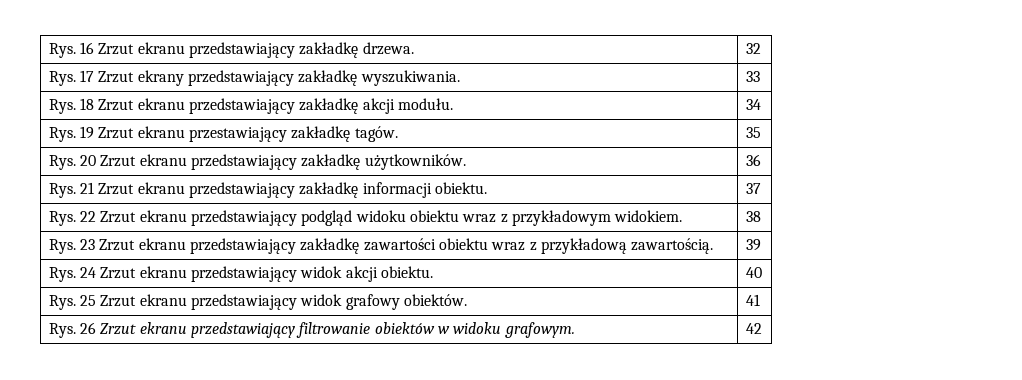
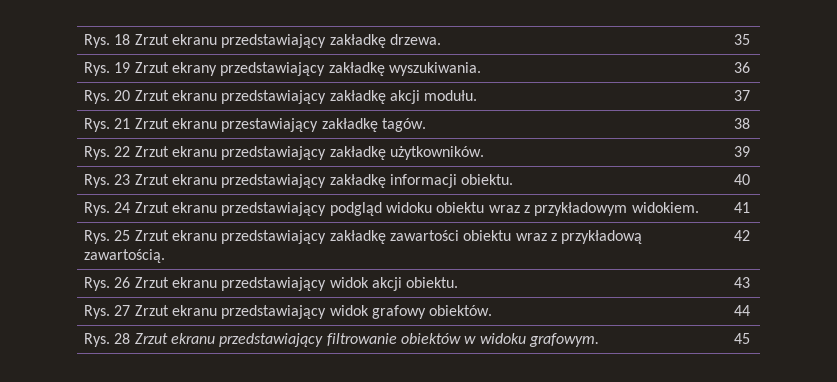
[48,42,95,58] Rys. 16 -> [84,34,131,48] Rys. 18
[745,43,761,54] [48,70,95,86] 32 // Rys. 17 -> [734,34,751,45] [84,62,131,76] 35 // Rys. 19
[745,71,760,82] [48,98,95,114] 33 // Rys. 18 -> [734,62,751,73] [84,90,131,104] 36 // Rys. 20
[745,99,761,110] [48,126,95,142] 34 // Rys. 19 -> [734,90,751,101] [84,118,131,132] 37 // Rys. 21
[745,127,761,138] [48,155,97,170] 35 // Rys. 20 -> [734,118,751,129] [84,146,131,160] 38 // Rys. 22
[745,154,761,166] [48,182,95,198] 36 // Rys. 21 -> [734,146,751,157] [84,174,131,188] 39 // Rys. 23
[745,183,761,194] [48,211,97,226] 37 // Rys. 22 -> [734,174,751,185] [84,202,131,216] 40 // Rys. 24
[745,211,761,222] [48,239,96,254] 38 // Rys. 23 -> [734,202,751,213] [84,230,131,244] 41 // Rys. 25
[745,239,761,251] [48,267,97,282] 39 // Rys. 24 -> [734,230,751,241] [84,277,131,291] 42 // Rys. 26
[745,267,762,278] [48,295,97,310] 40 // Rys. 25 -> [734,277,751,288] [84,305,131,319] 43 // Rys. 27
[745,294,760,306] [48,322,97,338] 41 // Rys. 26 -> [734,305,751,316] [84,333,131,347] 44 // Rys. 28
[745,323,762,334] 42 -> [734,333,751,344] 45

